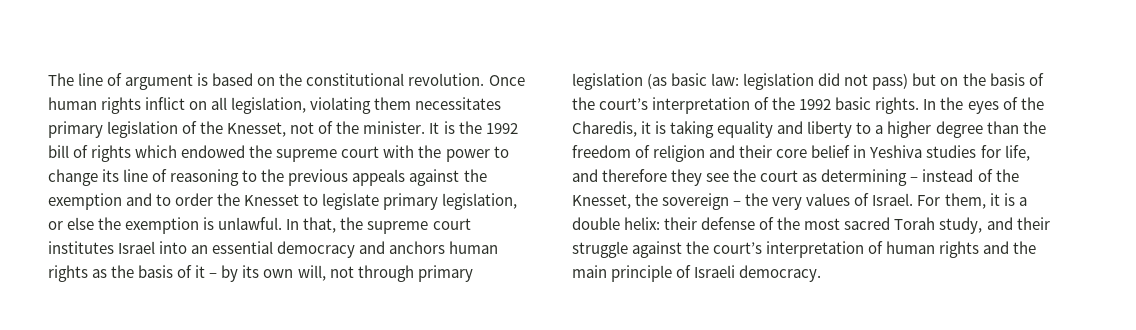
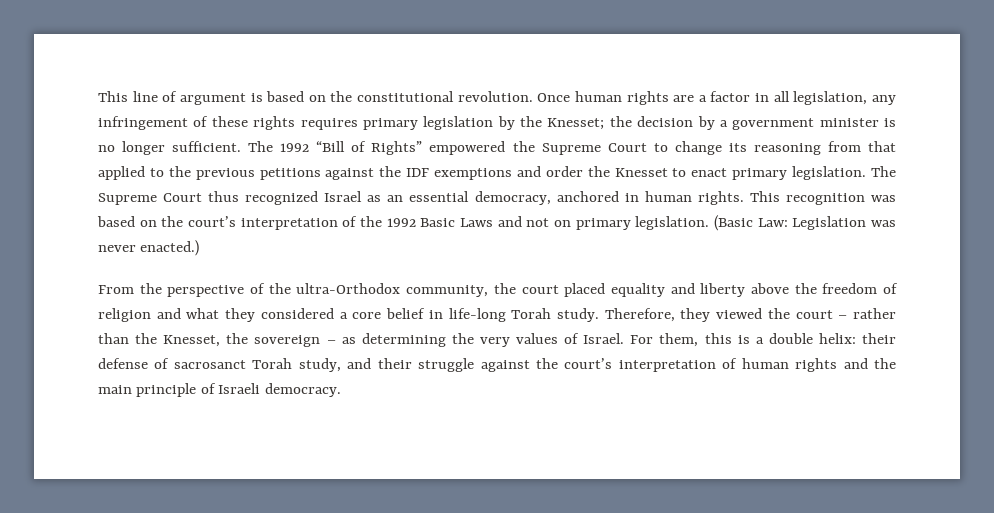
[48,73,74,86] The -> [98,91,128,102] This
[145,97,502,114] [48,121,518,138] [48,145,509,162] [48,169,240,186] inflict on all legislation, violating them necessitates primary legislation of the Knesset, not of the minister. It is the 1992 bill of rights which endowed the supreme court with the power to change its line of reasoning -> [673,91,897,105] [98,116,896,130] [98,141,896,155] [98,166,145,180] are a factor in all legislation, any infringement of these rights requires primary legislation by the Knesset; the decision by a government minister is no longer sufficient. The 1992 “Bill of Rights” empowered the Supreme Court to change its reasoning from that applied
[352,169,487,186] [48,193,172,210] appeals against the exemption and to -> [259,166,541,180] petitions against the IDF exemptions and
[322,193,518,210] [48,217,471,234] [48,241,499,258] [48,265,473,282] [572,73,1044,90] legislate primary legislation, or else the exemption is unlawful. In that, the supreme court institutes Israel into an essential democracy and anchors human rights as the basis of it – by its own will, not through primary legislation (as basic law: legislation did not pass) but on the basis of -> [691,166,896,180] [98,191,897,205] [97,216,157,227] enact primary legislation. The Supreme Court thus recognized Israel as an essential democracy, anchored in human rights. This recognition was based on
[835,97,1044,114] [572,121,1019,138] basic rights. In the eyes of the Charedis, it is taking equality and liberty to a higher degree than -> [420,215,896,231] [98,240,200,256] [98,283,789,297] Basic Laws and not on primary legislation. (Basic Law: Legislation was never enacted.) // From the perspective of the ultra-Orthodox community, the court placed equality and liberty above
[739,145,1030,161] [572,169,993,186] their core belief in Yeshiva studies for life, and therefore they see the court as determining – instead of -> [186,308,896,322] [98,333,129,344] what they considered a core belief in life-long Torah study. Therefore, they viewed the court – rather than
(742, 203) none -> [341,333,446,347] as determining
[989,193,1000,206] it -> [704,333,732,344] this
[777,217,891,230] the most sacred -> [173,360,246,369] sacrosanct

